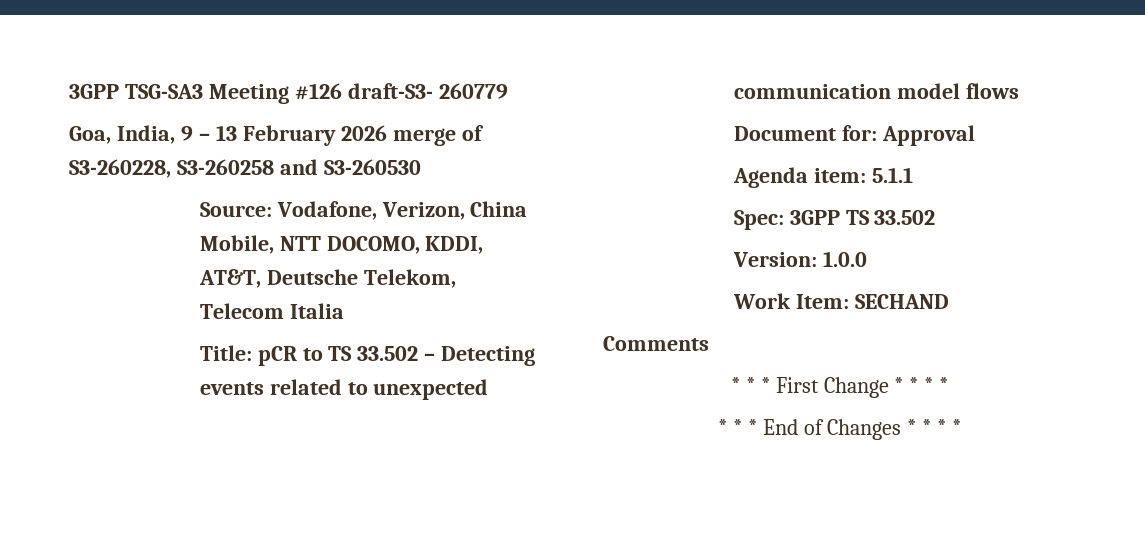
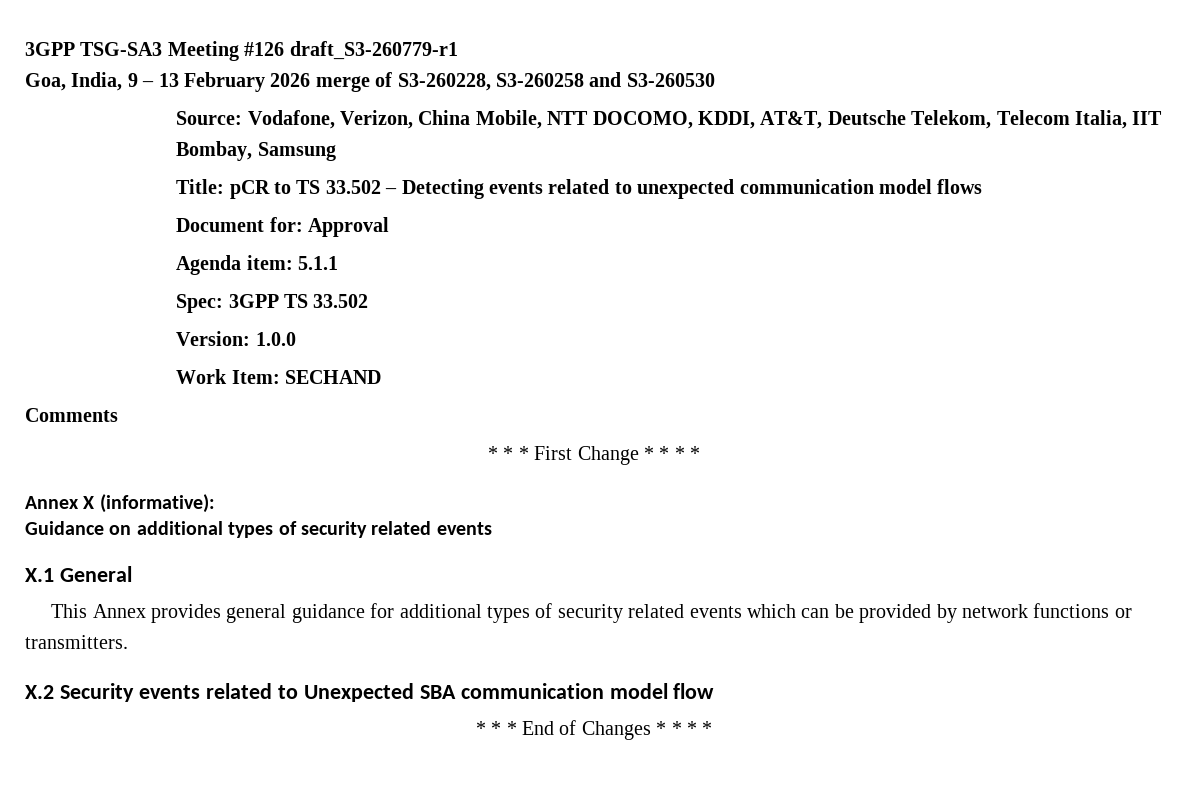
[347,83,508,99] draft-S3- 260779 -> [289,41,458,60] draft_S3-260779-r1
[289,303,344,319] Italia -> [1075,110,1163,129] [176,141,336,161] Italia, IIT Bombay, Samsung
(949, 385) none -> [25,494,215,513] [25,521,492,538] [25,566,132,582] [51,603,1132,623] [25,635,128,649] [25,683,715,702] // Annex X (informative): // Guidance on additional types of security related events // X.1 General // This Annex provides general guidance for additional types of security related events which can be provided by network functions or transmitters. // X.2 Security events related to Unexpected SBA communication model flow

